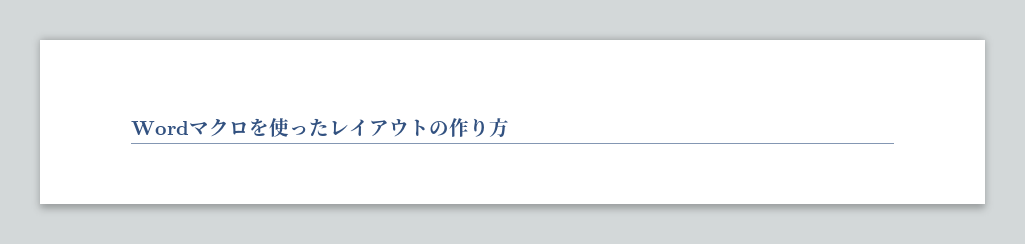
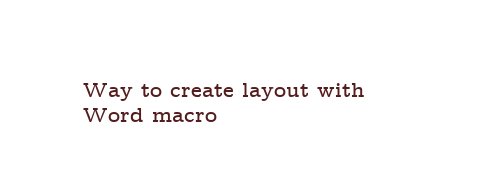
[131,118,509,138] Wordマクロを使ったレイアウトの作り方 -> [83,83,365,101] [83,108,217,122] Way to create layout with Word macro

